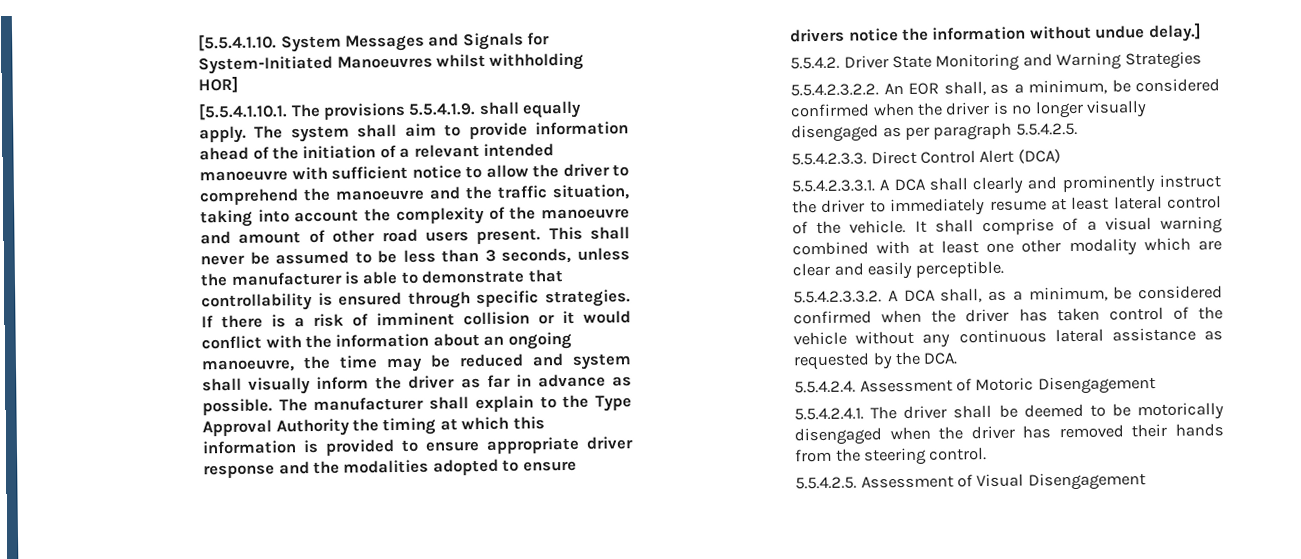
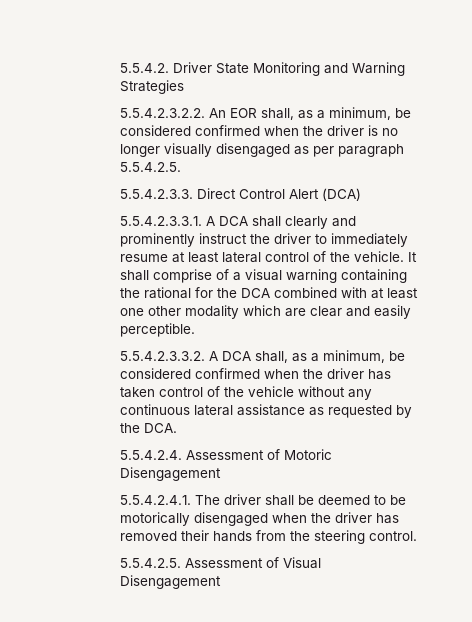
[198,32,551,53] [198,52,585,75] [198,75,240,94] [198,100,583,121] [199,121,629,144] [199,143,555,161] [199,163,630,182] [199,184,630,206] [200,206,630,228] [200,226,631,245] [200,247,631,266] [200,269,564,287] [201,289,631,312] [201,310,631,329] [201,331,572,350] [201,353,632,373] [202,373,633,395] [202,394,632,416] [202,416,545,437] [202,436,634,456] [203,458,577,479] [790,22,1202,43] [5.5.4.1.10. System Messages and Signals for System-Initiated Manoeuvres whilst withholding HOR] // [5.5.4.1.10.1. The provisions 5.5.4.1.9. shall equally apply. The system shall aim to provide information ahead of the initiation of a relevant intended manoeuvre with sufficient notice to allow the driver to comprehend the manoeuvre and the traffic situation, taking into account the complexity of the manoeuvre and amount of other road users present. This shall never be assumed to be less than 3 seconds, unless the manufacturer is able to demonstrate that controllability is ensured through specific strategies. If there is a risk of imminent collision or it would conflict with the information about an ongoing manoeuvre, the time may be reduced and system shall visually inform the driver as far in advance as possible. The manufacturer shall explain to the Type Approval Authority the timing at which this information is provided to ensure appropriate driver response and the modalities adopted to ensure drivers notice the information without undue delay.] // -> (119, 68) none
(1223, 225) none -> [340,269,407,283] [119,287,270,299] containing the rational for the DCA

